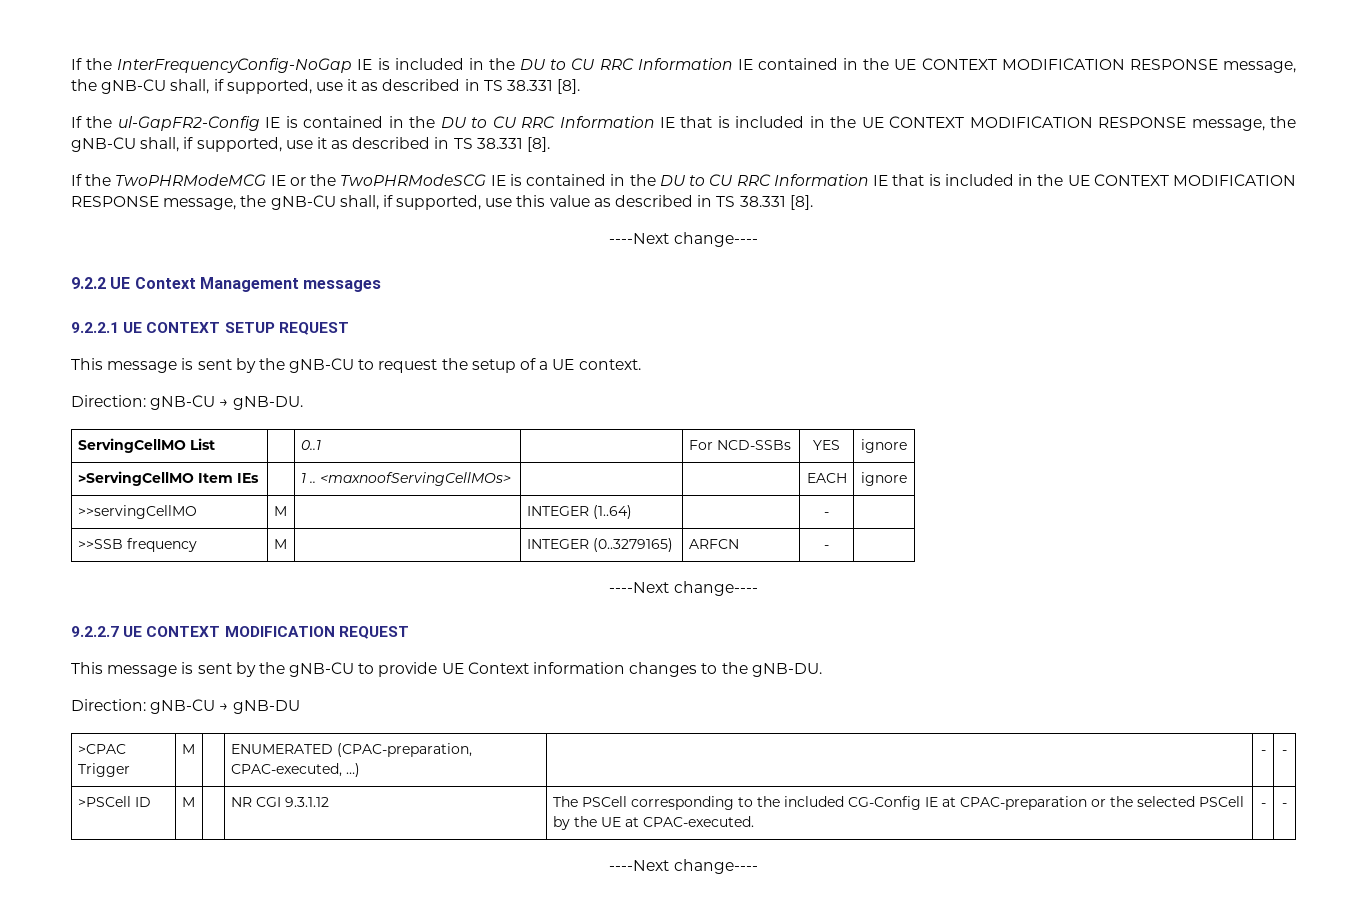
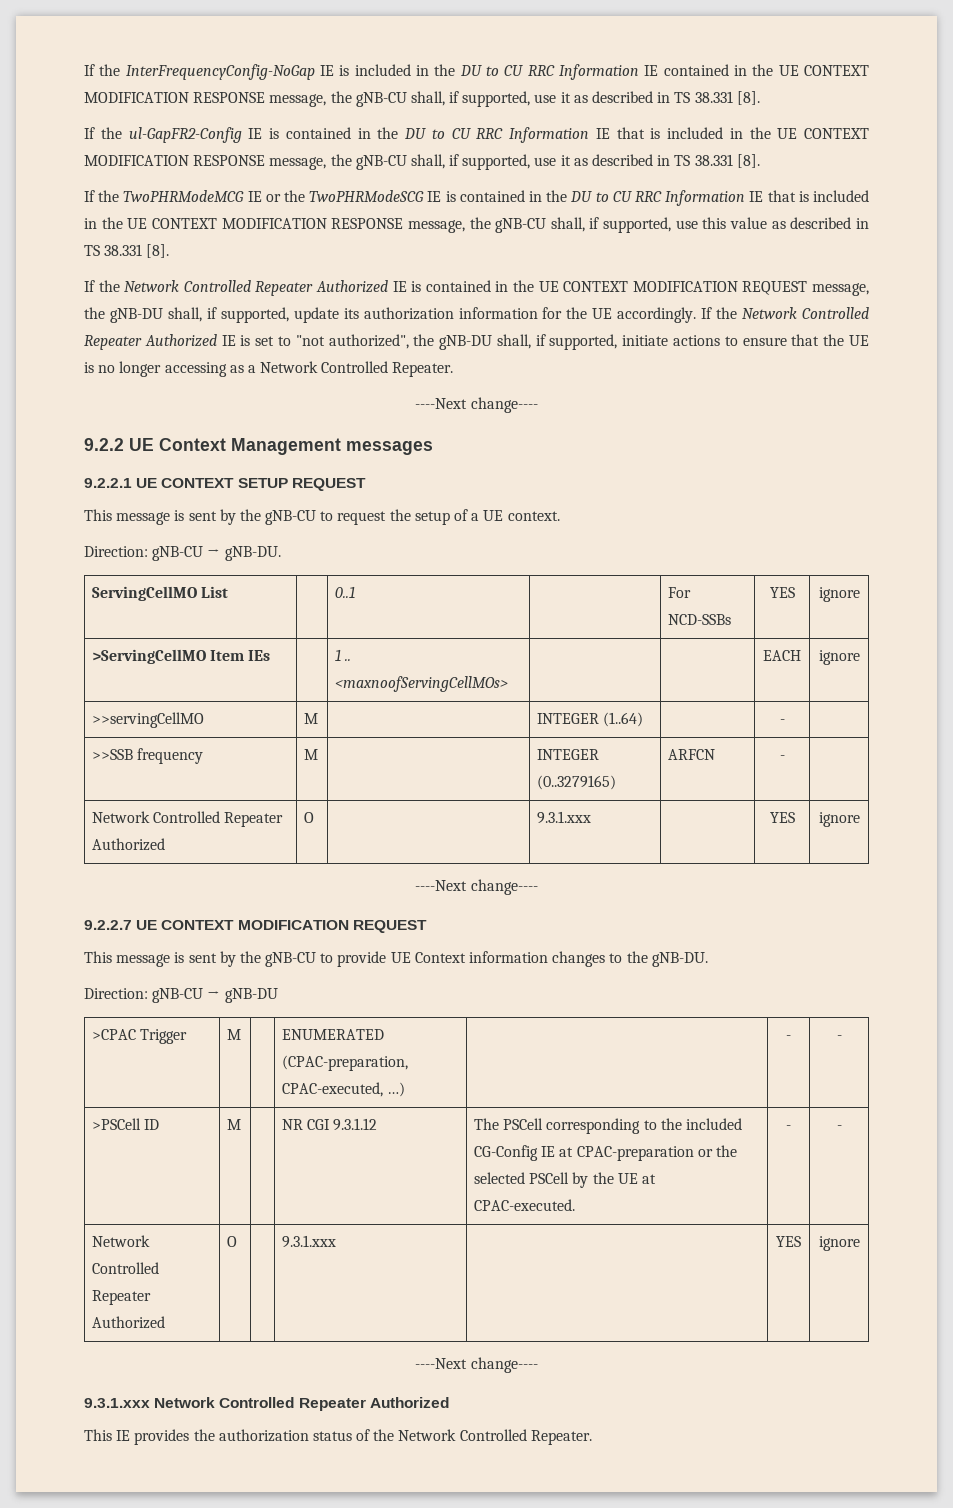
(813, 202) none -> [84,280,870,296] [84,307,869,323] [84,334,869,350] [84,361,454,377] // If the Network Controlled Repeater Authorized IE is contained in the UE CONTEXT MODIFICATION REQUEST message, the gNB-DU shall, if supported, update its authorization information for the UE accordingly. If the Network Controlled Repeater Authorized IE is set to "not authorized", the gNB-DU shall, if supported, initiate actions to ensure that the UE is no longer accessing as a Network Controlled Repeater.
(829, 547) none -> [92,811,284,827] [92,838,166,851] [304,812,315,823] [537,811,592,824] [769,812,795,823] [818,812,860,827] // Network Controlled Repeater Authorized | O | | 9.3.1.xxx | | YES | ignore
[609,859,758,874] // ----Next change---- -> [92,1235,151,1247] [92,1262,160,1274] [92,1290,152,1305] [92,1316,166,1329] [227,1236,238,1247] [282,1235,337,1248] [776,1236,801,1247] [818,1236,860,1251] [415,1357,538,1373] [84,1397,449,1411] [84,1429,592,1445] // Network Controlled Repeater Authorized | O | | 9.3.1.xxx | | YES | ignore // ----Next change---- // 9.3.1.xxx Network Controlled Repeater Authorized // This IE provides the authorization status of the Network Controlled Repeater.

